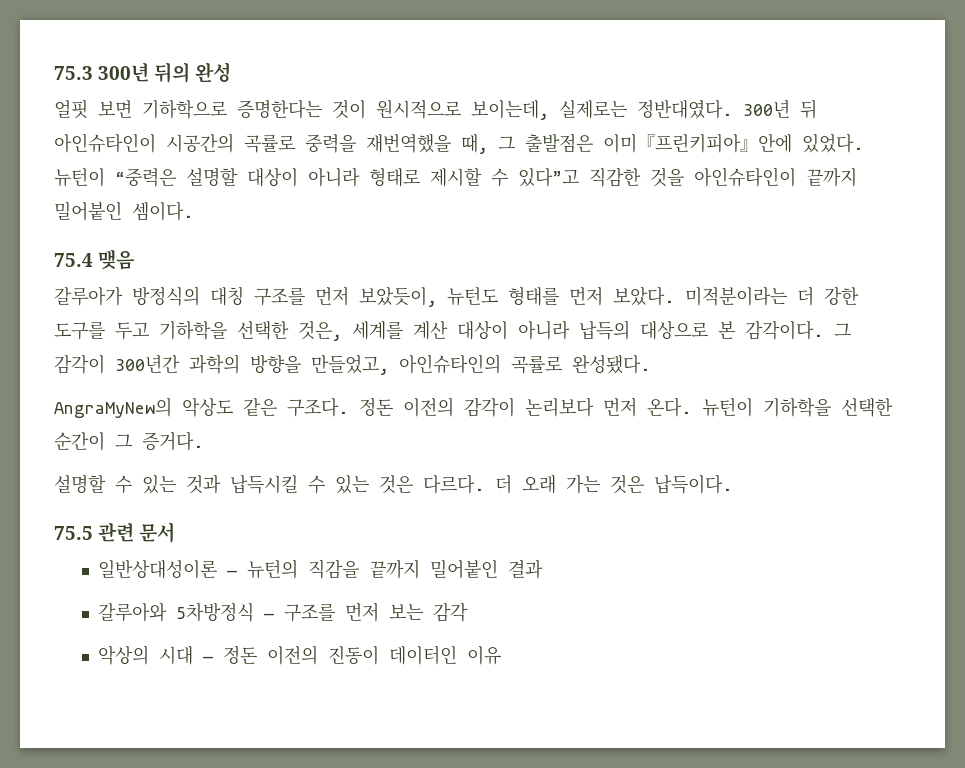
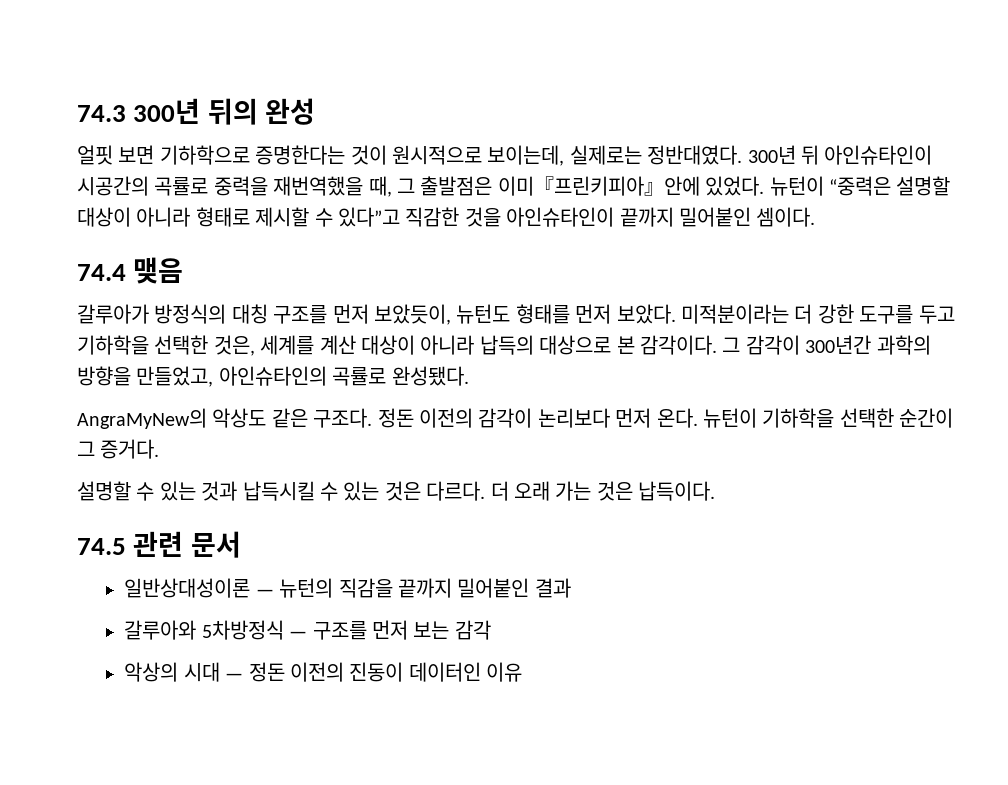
[54,66,93,80] 75.3 -> [77,105,126,122] 74.3
[54,253,93,267] 75.4 -> [77,264,126,281] 74.4
[54,526,93,540] 75.5 -> [77,538,126,555] 74.5

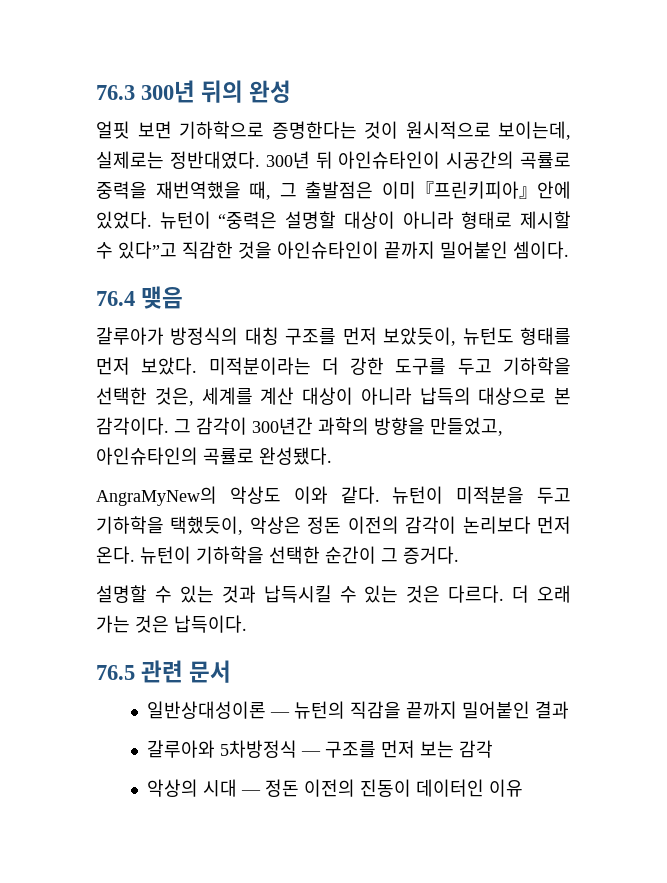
[77,105,126,122] 74.3 -> [96,85,135,100] 76.3
[77,264,126,281] 74.4 -> [96,291,135,306] 76.4
[271,408,373,428] 같은 구조다. -> [293,486,571,504] [96,516,301,535] 이와 같다. 뉴턴이 미적분을 두고 기하학을 택했듯이, 악상은
[77,538,126,555] 74.5 -> [96,665,135,680] 76.5

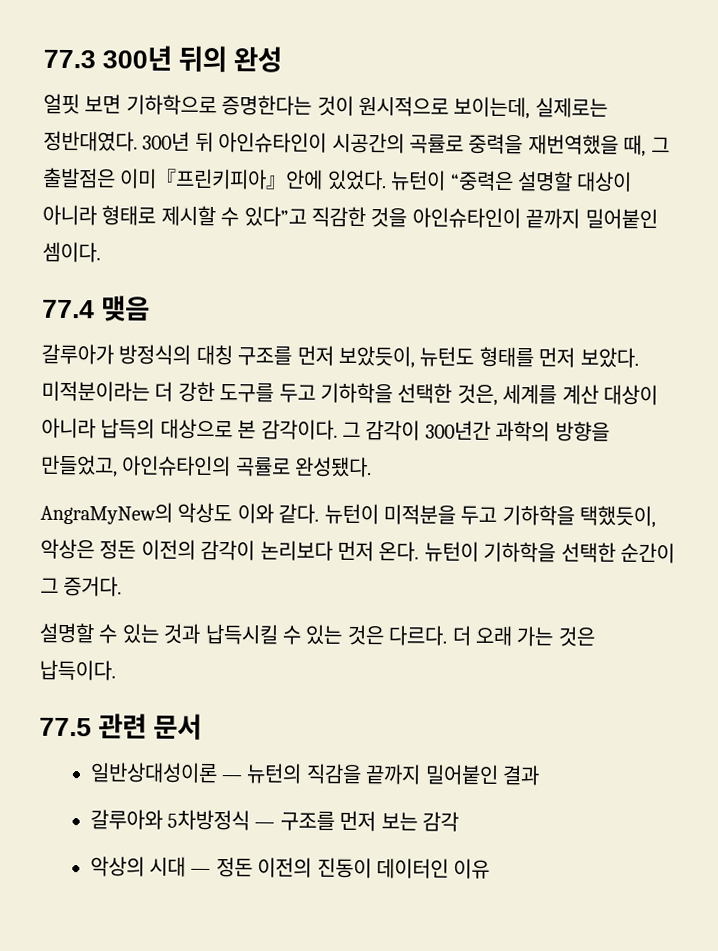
[96,85,135,100] 76.3 -> [43,49,96,69] 77.3
[96,291,135,306] 76.4 -> [42,299,95,319] 77.4
[96,665,135,680] 76.5 -> [39,717,92,737] 77.5

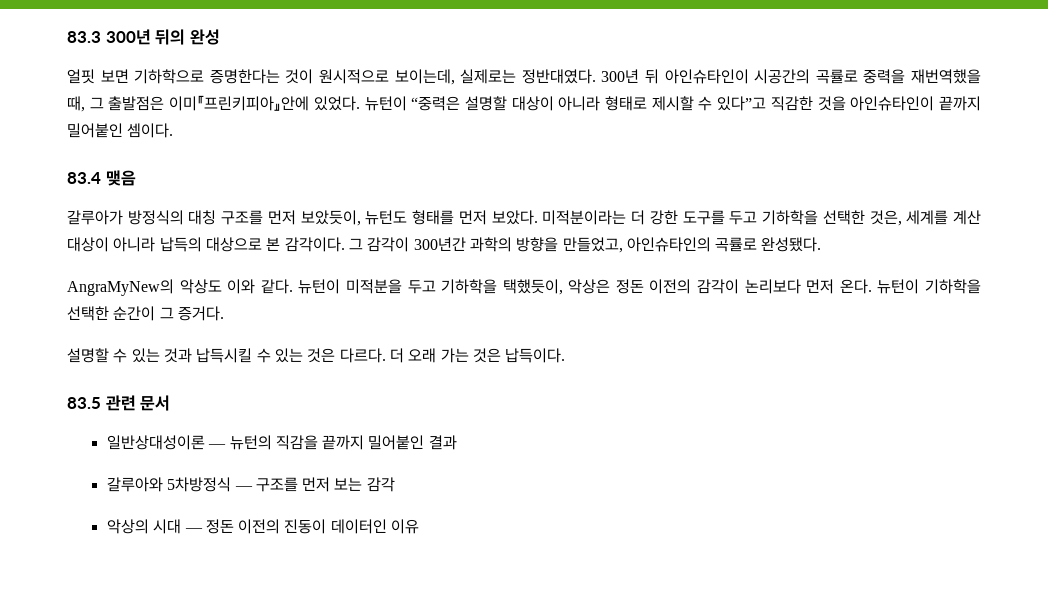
[43,49,96,69] 77.3 -> [67,31,101,43] 83.3
[42,299,95,319] 77.4 -> [67,172,101,184] 83.4
[39,717,92,737] 77.5 -> [67,397,101,409] 83.5

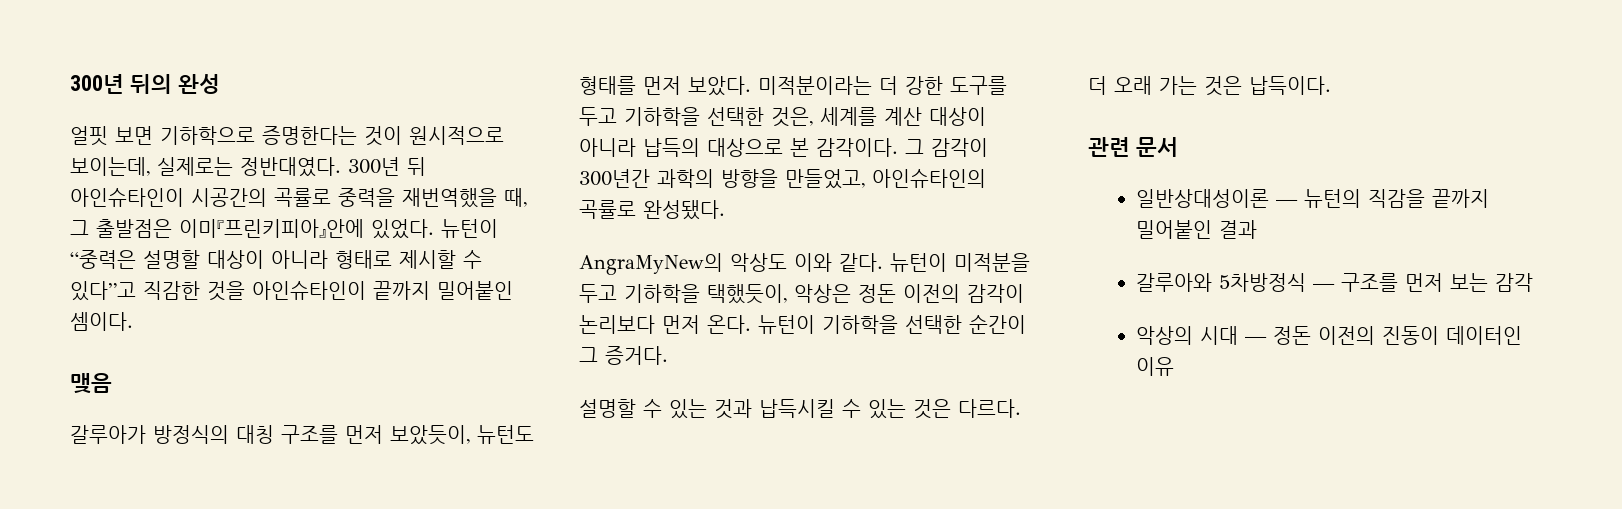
[67,31,101,43] 83.3 -> (70, 84) none
[67,172,101,184] 83.4 -> (133, 321) none
[67,397,101,409] 83.5 -> (1331, 85) none

